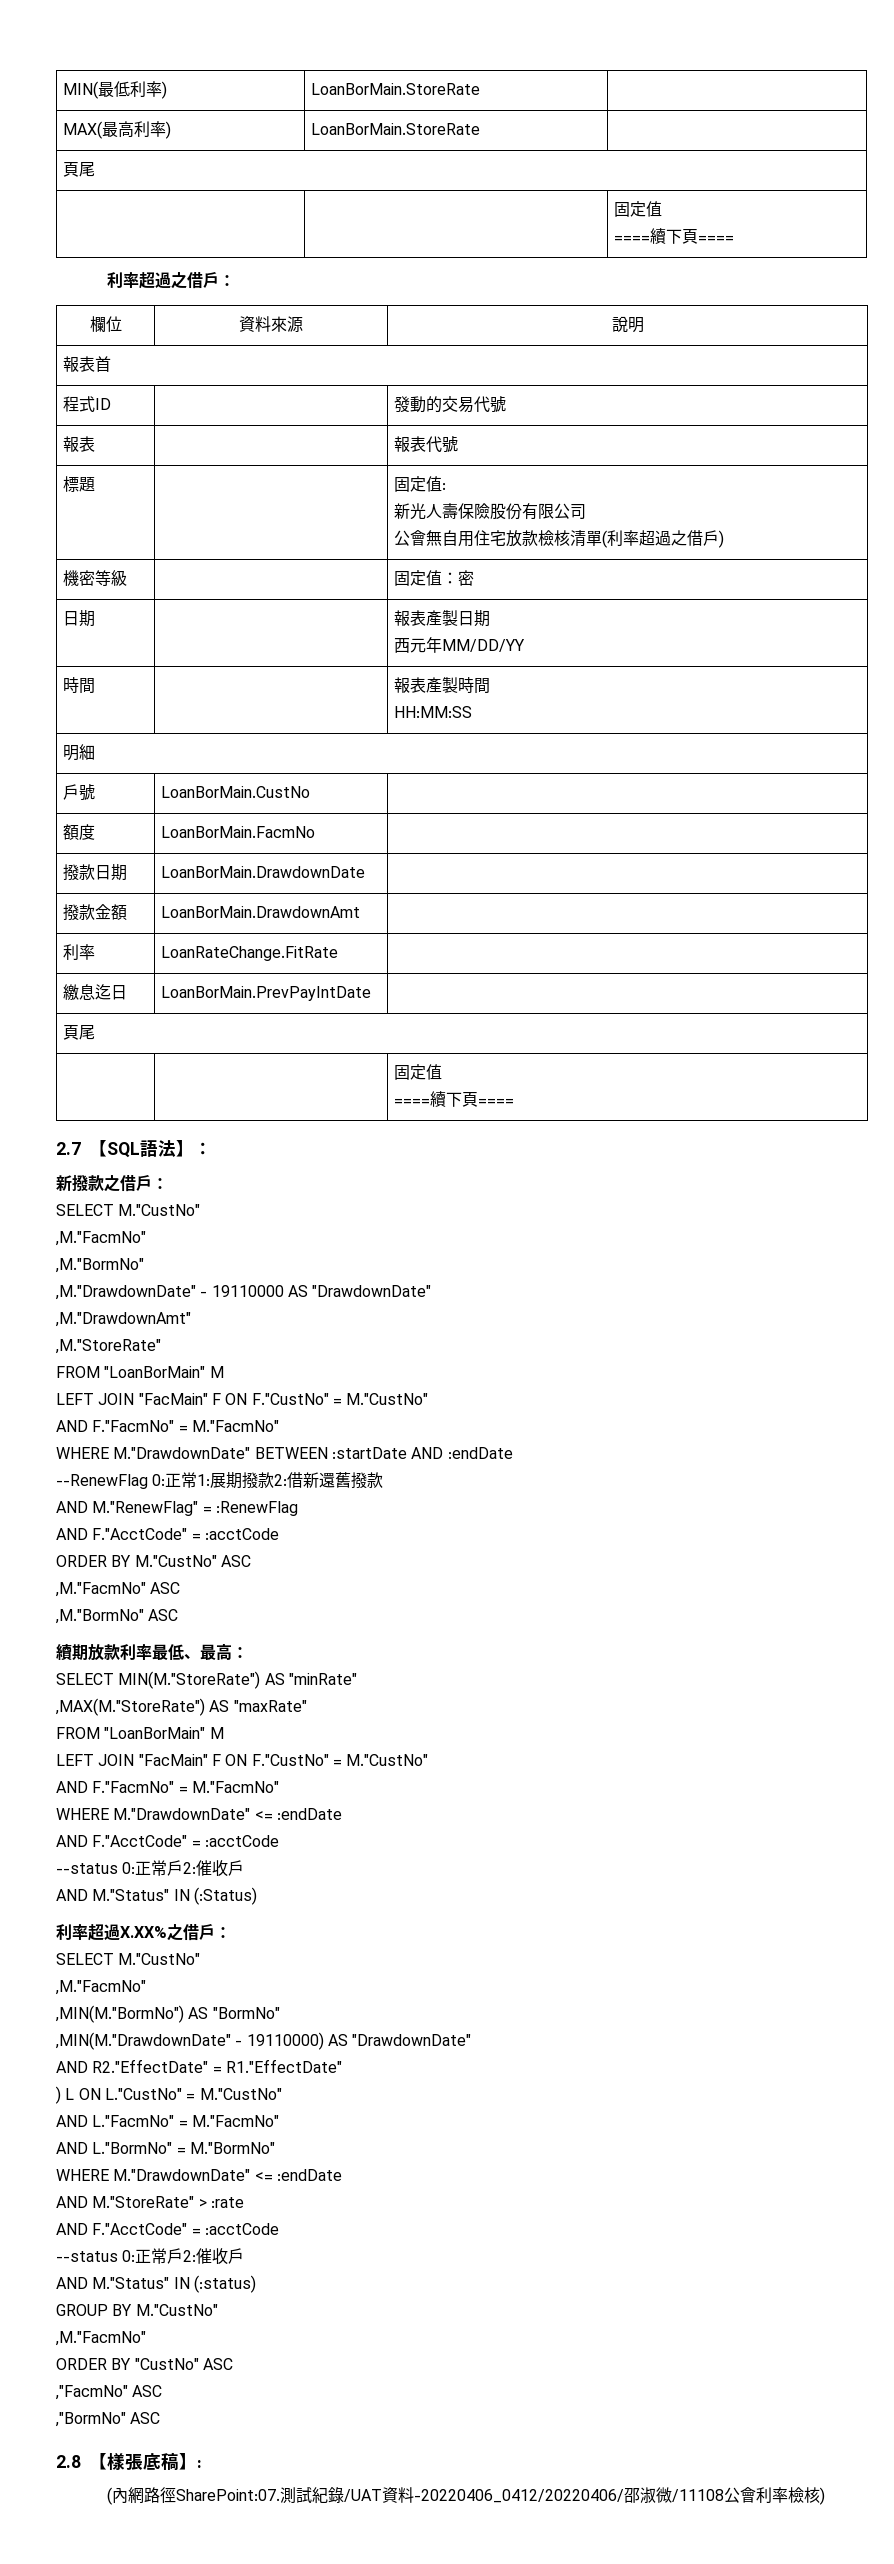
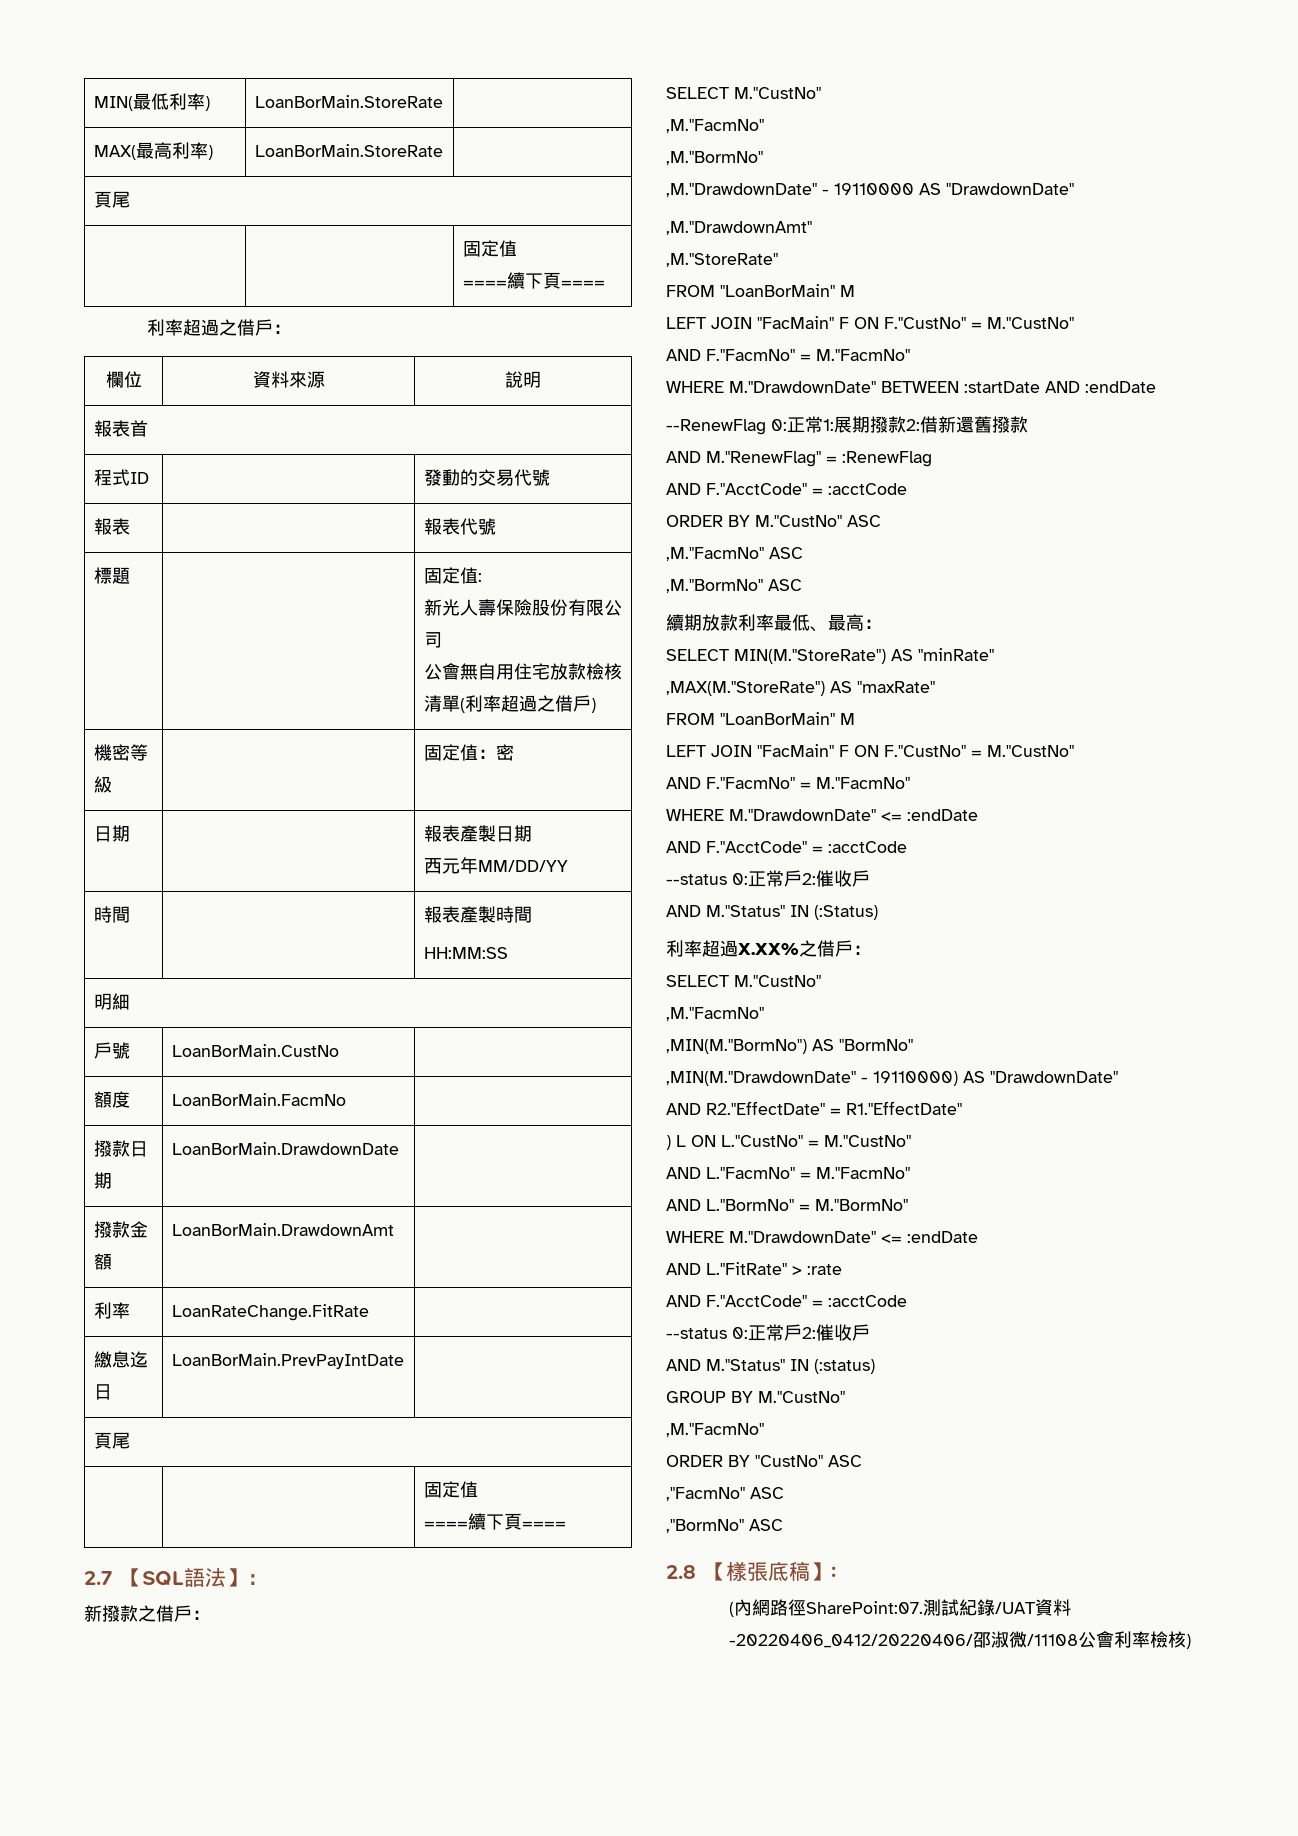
[92,2196,195,2208] M."StoreRate" -> [706,1262,787,1275] L."FitRate"

